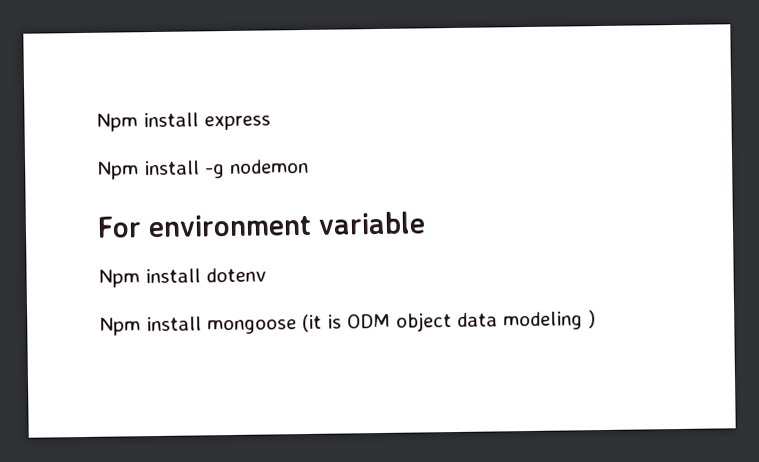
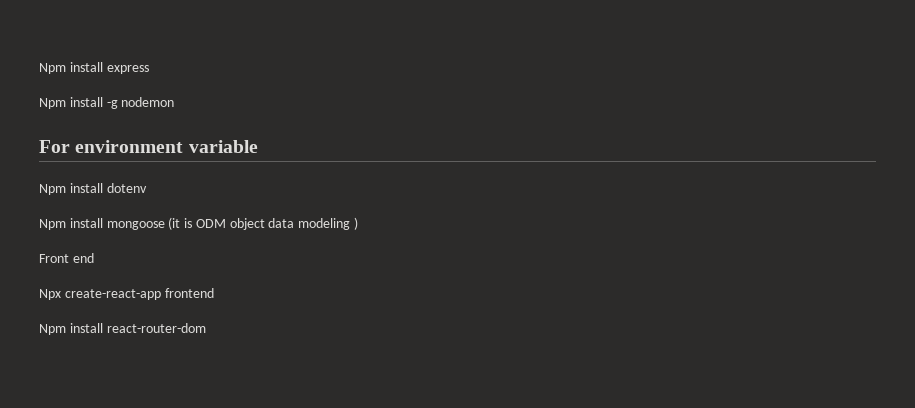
(596, 319) none -> [39,253,94,263] [39,288,214,300] [39,323,206,335] // Front end // Npx create-react-app frontend // Npm install react-router-dom

